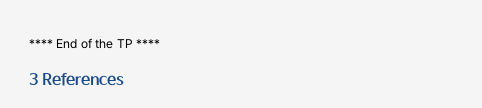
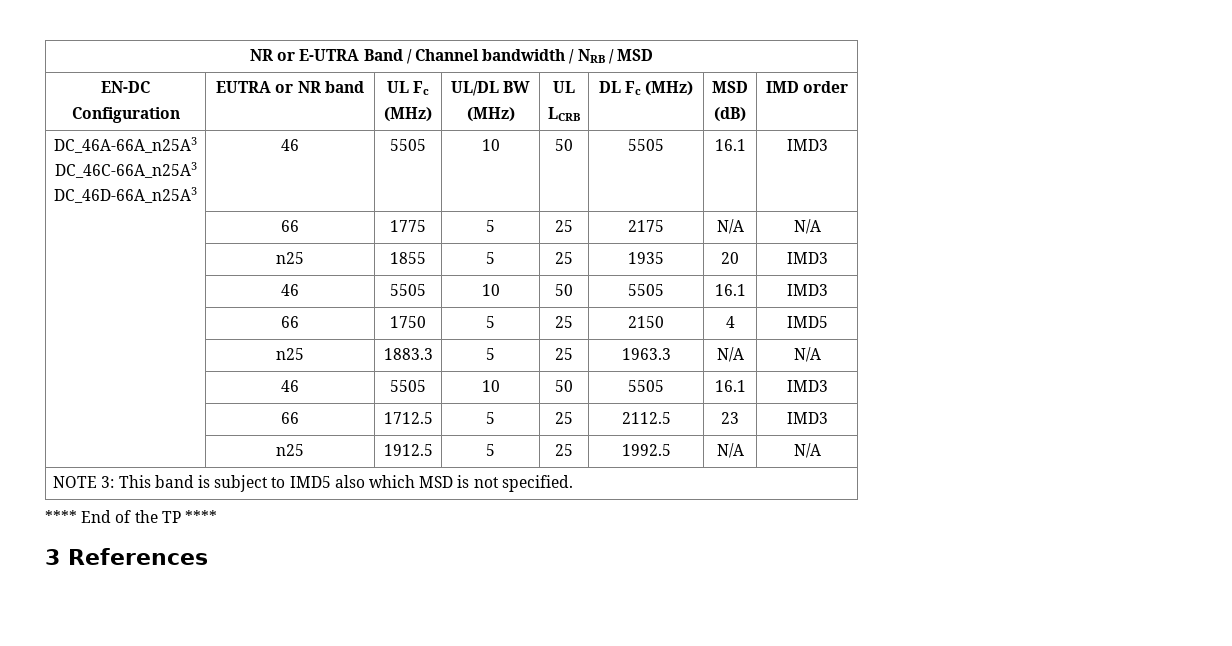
(29, 43) none -> [250,49,653,64] [101,81,150,93] [71,107,180,123] [216,81,364,93] [386,81,430,95] [384,107,432,122] [450,81,531,96] [466,107,515,122] [553,81,575,93] [548,107,580,121] [598,81,694,96] [712,81,749,93] [714,107,747,122] [765,81,849,93] [54,137,197,153] [54,162,197,178] [54,187,197,203] [281,139,299,151] [390,139,426,151] [481,139,500,151] [555,139,573,151] [628,139,665,151] [714,139,746,151] [786,139,828,151] [281,220,299,232] [390,220,426,232] [486,220,495,232] [555,220,573,232] [628,220,665,232] [716,219,744,234] [793,219,821,234] [276,252,304,264] [390,252,426,264] [486,252,495,264] [555,252,573,264] [628,252,665,264] [721,252,740,264] [786,252,828,264] [281,284,299,296] [390,284,426,296] [481,284,500,296] [555,284,573,296] [628,284,665,296] [714,284,746,296] [786,284,828,296] [281,316,299,328] [390,316,426,328] [486,316,495,328] [555,316,573,328] [628,316,665,328] [725,316,735,328] [786,316,828,328] [276,348,304,360] [383,348,433,360] [486,348,495,360] [555,348,573,360] [621,348,671,360] [716,347,744,362] [793,347,821,362] [281,380,299,392] [390,380,426,392] [481,380,500,392] [555,380,573,392] [628,380,665,392] [714,380,746,392] [786,380,828,392] [281,412,299,424] [383,412,433,424] [486,412,495,424] [555,412,573,424] [621,412,671,424] [721,412,740,424] [786,412,828,424] [276,444,304,456] [383,444,433,456] [486,444,495,456] [555,444,573,456] [621,444,671,456] [716,443,744,458] [793,443,821,458] [53,475,573,492] NR or E-UTRA Band / Channel bandwidth / NRB / MSD // EN-DC // Configuration | EUTRA or NR band | UL Fc // (MHz) | UL/DL BW // (MHz) | UL // LCRB | DL Fc (MHz) | MSD // (dB) | IMD order // DC_46A-66A_n25A3 // DC_46C-66A_n25A3 // DC_46D-66A_n25A3 | 46 | 5505 | 10 | 50 | 5505 | 16.1 | IMD3 // | 66 | 1775 | 5 | 25 | 2175 | N/A | N/A // | n25 | 1855 | 5 | 25 | 1935 | 20 | IMD3 // | 46 | 5505 | 10 | 50 | 5505 | 16.1 | IMD3 // | 66 | 1750 | 5 | 25 | 2150 | 4 | IMD5 // | n25 | 1883.3 | 5 | 25 | 1963.3 | N/A | N/A // | 46 | 5505 | 10 | 50 | 5505 | 16.1 | IMD3 // | 66 | 1712.5 | 5 | 25 | 2112.5 | 23 | IMD3 // | n25 | 1912.5 | 5 | 25 | 1992.5 | N/A | N/A // NOTE 3: This band is subject to IMD5 also which MSD is not specified. //

